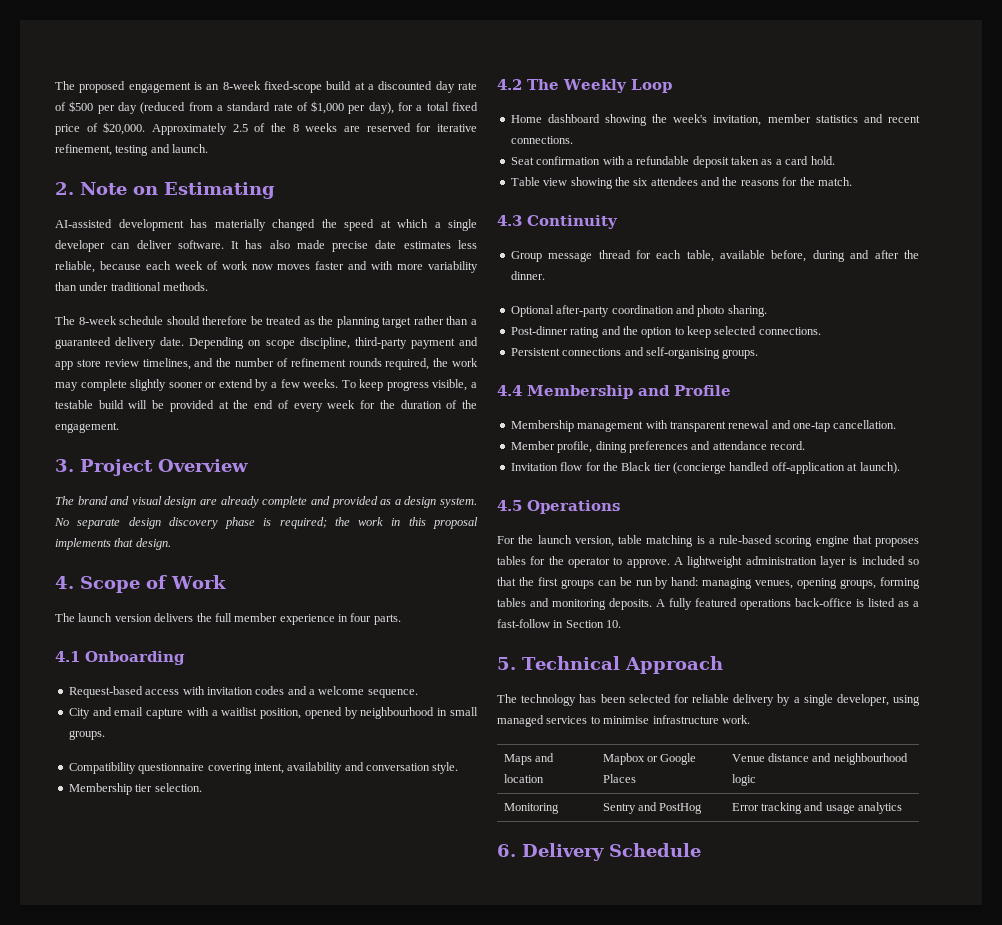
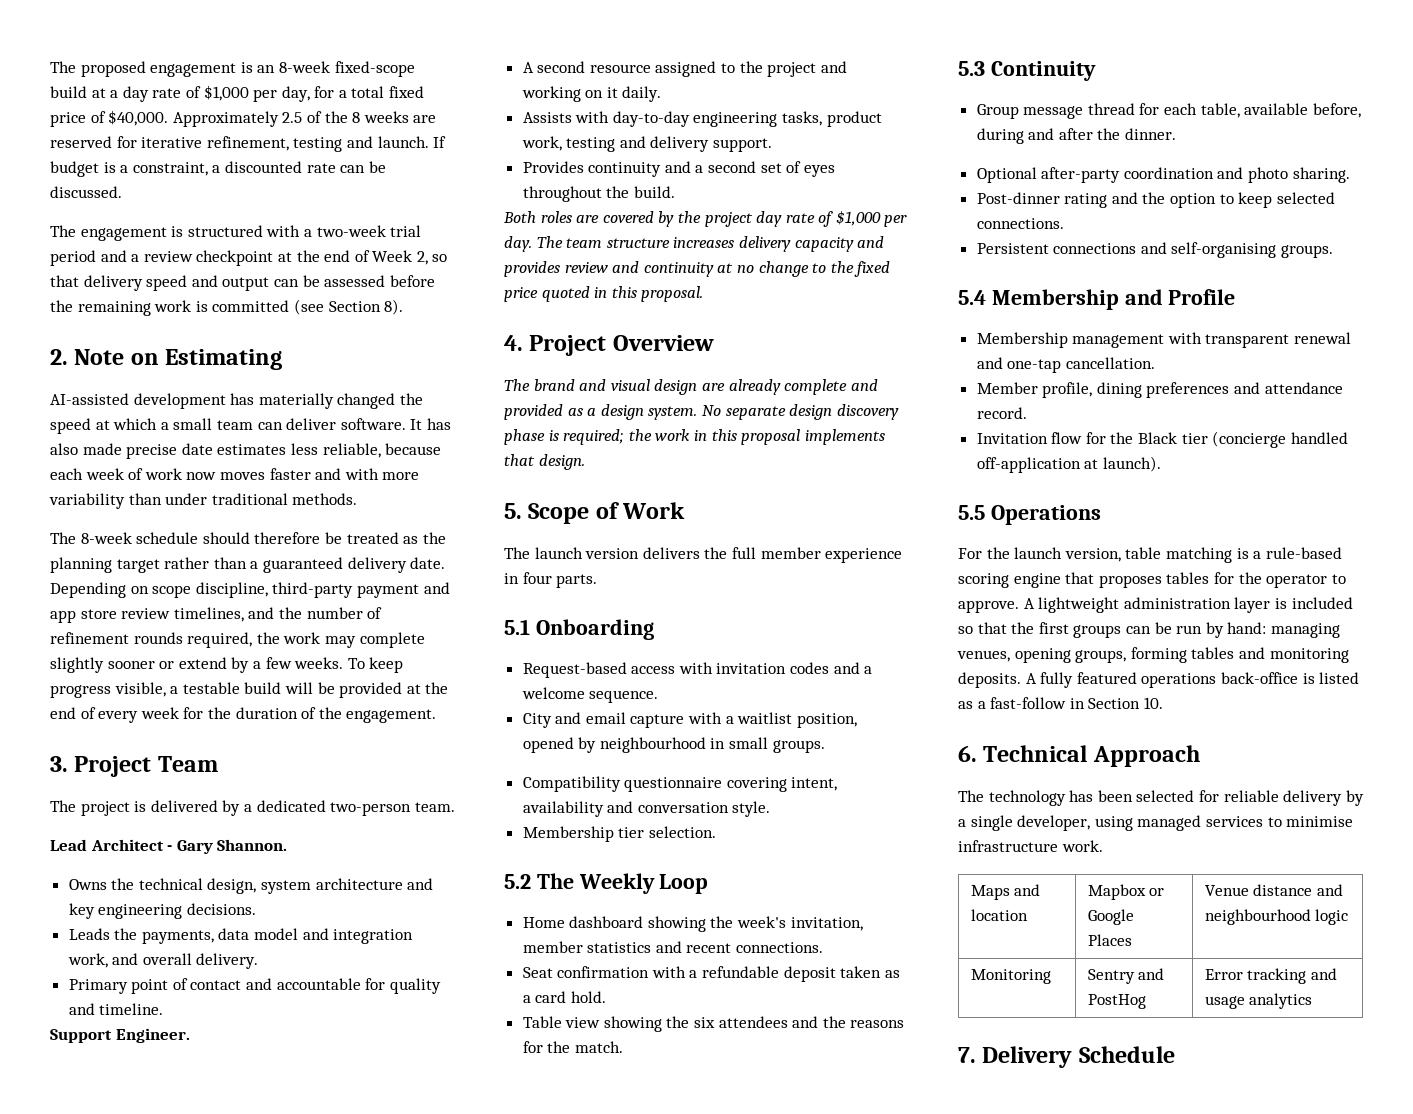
[378,81,477,93] [55,101,394,114] discounted day rate of $500 per day (reduced from a standard rate of $1,000 per day), -> [122,85,310,102] day rate of $1,000 per day,
[103,122,146,135] $20,000. -> [108,110,169,126] $40,000.
(209, 148) none -> [433,136,447,148] [50,161,386,177] [50,186,122,198] [50,225,422,241] [50,250,448,266] [50,275,435,291] [50,299,404,316] If budget is a constraint, a discounted rate can be discussed. // The engagement is structured with a two-week trial period and a review checkpoint at the end of Week 2, so that delivery speed and output can be assessed before the remaining work is committed (see Section 8).
[448,219,477,231] [55,240,105,252] single developer -> [173,418,253,430] small team
(153, 467) none -> [157,756,218,772] [50,800,455,816] [50,839,288,854] [68,878,434,894] [68,903,256,919] [68,928,414,944] [67,953,259,969] [68,978,441,994] [68,1003,164,1015] [50,1028,190,1043] [522,61,847,77] [521,86,662,102] [522,111,882,127] [521,136,773,152] [522,161,835,177] [522,186,675,202] [503,210,908,227] [504,236,885,252] [504,261,891,277] [504,286,704,302] [504,335,607,356] Team // The project is delivered by a dedicated two-person team. // Lead Architect - Gary Shannon. // Owns the technical design, system architecture and key engineering decisions. // Leads the payments, data model and integration work, and overall delivery. // Primary point of contact and accountable for quality and timeline. // Support Engineer. // A second resource assigned to the project and working on it daily. // Assists with day-to-day engineering tasks, product work, testing and delivery support. // Provides continuity and a second set of eyes throughout the build. // Both roles are covered by the project day rate of $1,000 per day. The team structure increases delivery capacity and provides review and continuity at no change to the fixed price quoted in this proposal. // 4. Project
[55,576,74,589] 4. -> [504,503,522,519] 5.
[55,651,80,662] 4.1 -> [504,619,530,635] 5.1
[497,79,522,90] 4.2 -> [504,874,531,889] 5.2
[497,215,522,226] 4.3 -> [958,61,985,76] 5.3
[497,385,522,396] 4.4 -> [958,290,986,305] 5.4
[497,500,522,511] 4.5 -> [958,505,985,520] 5.5
[497,657,516,670] 5. -> [958,745,977,762] 6.
[497,844,516,857] 6. -> [958,1047,976,1063] 7.

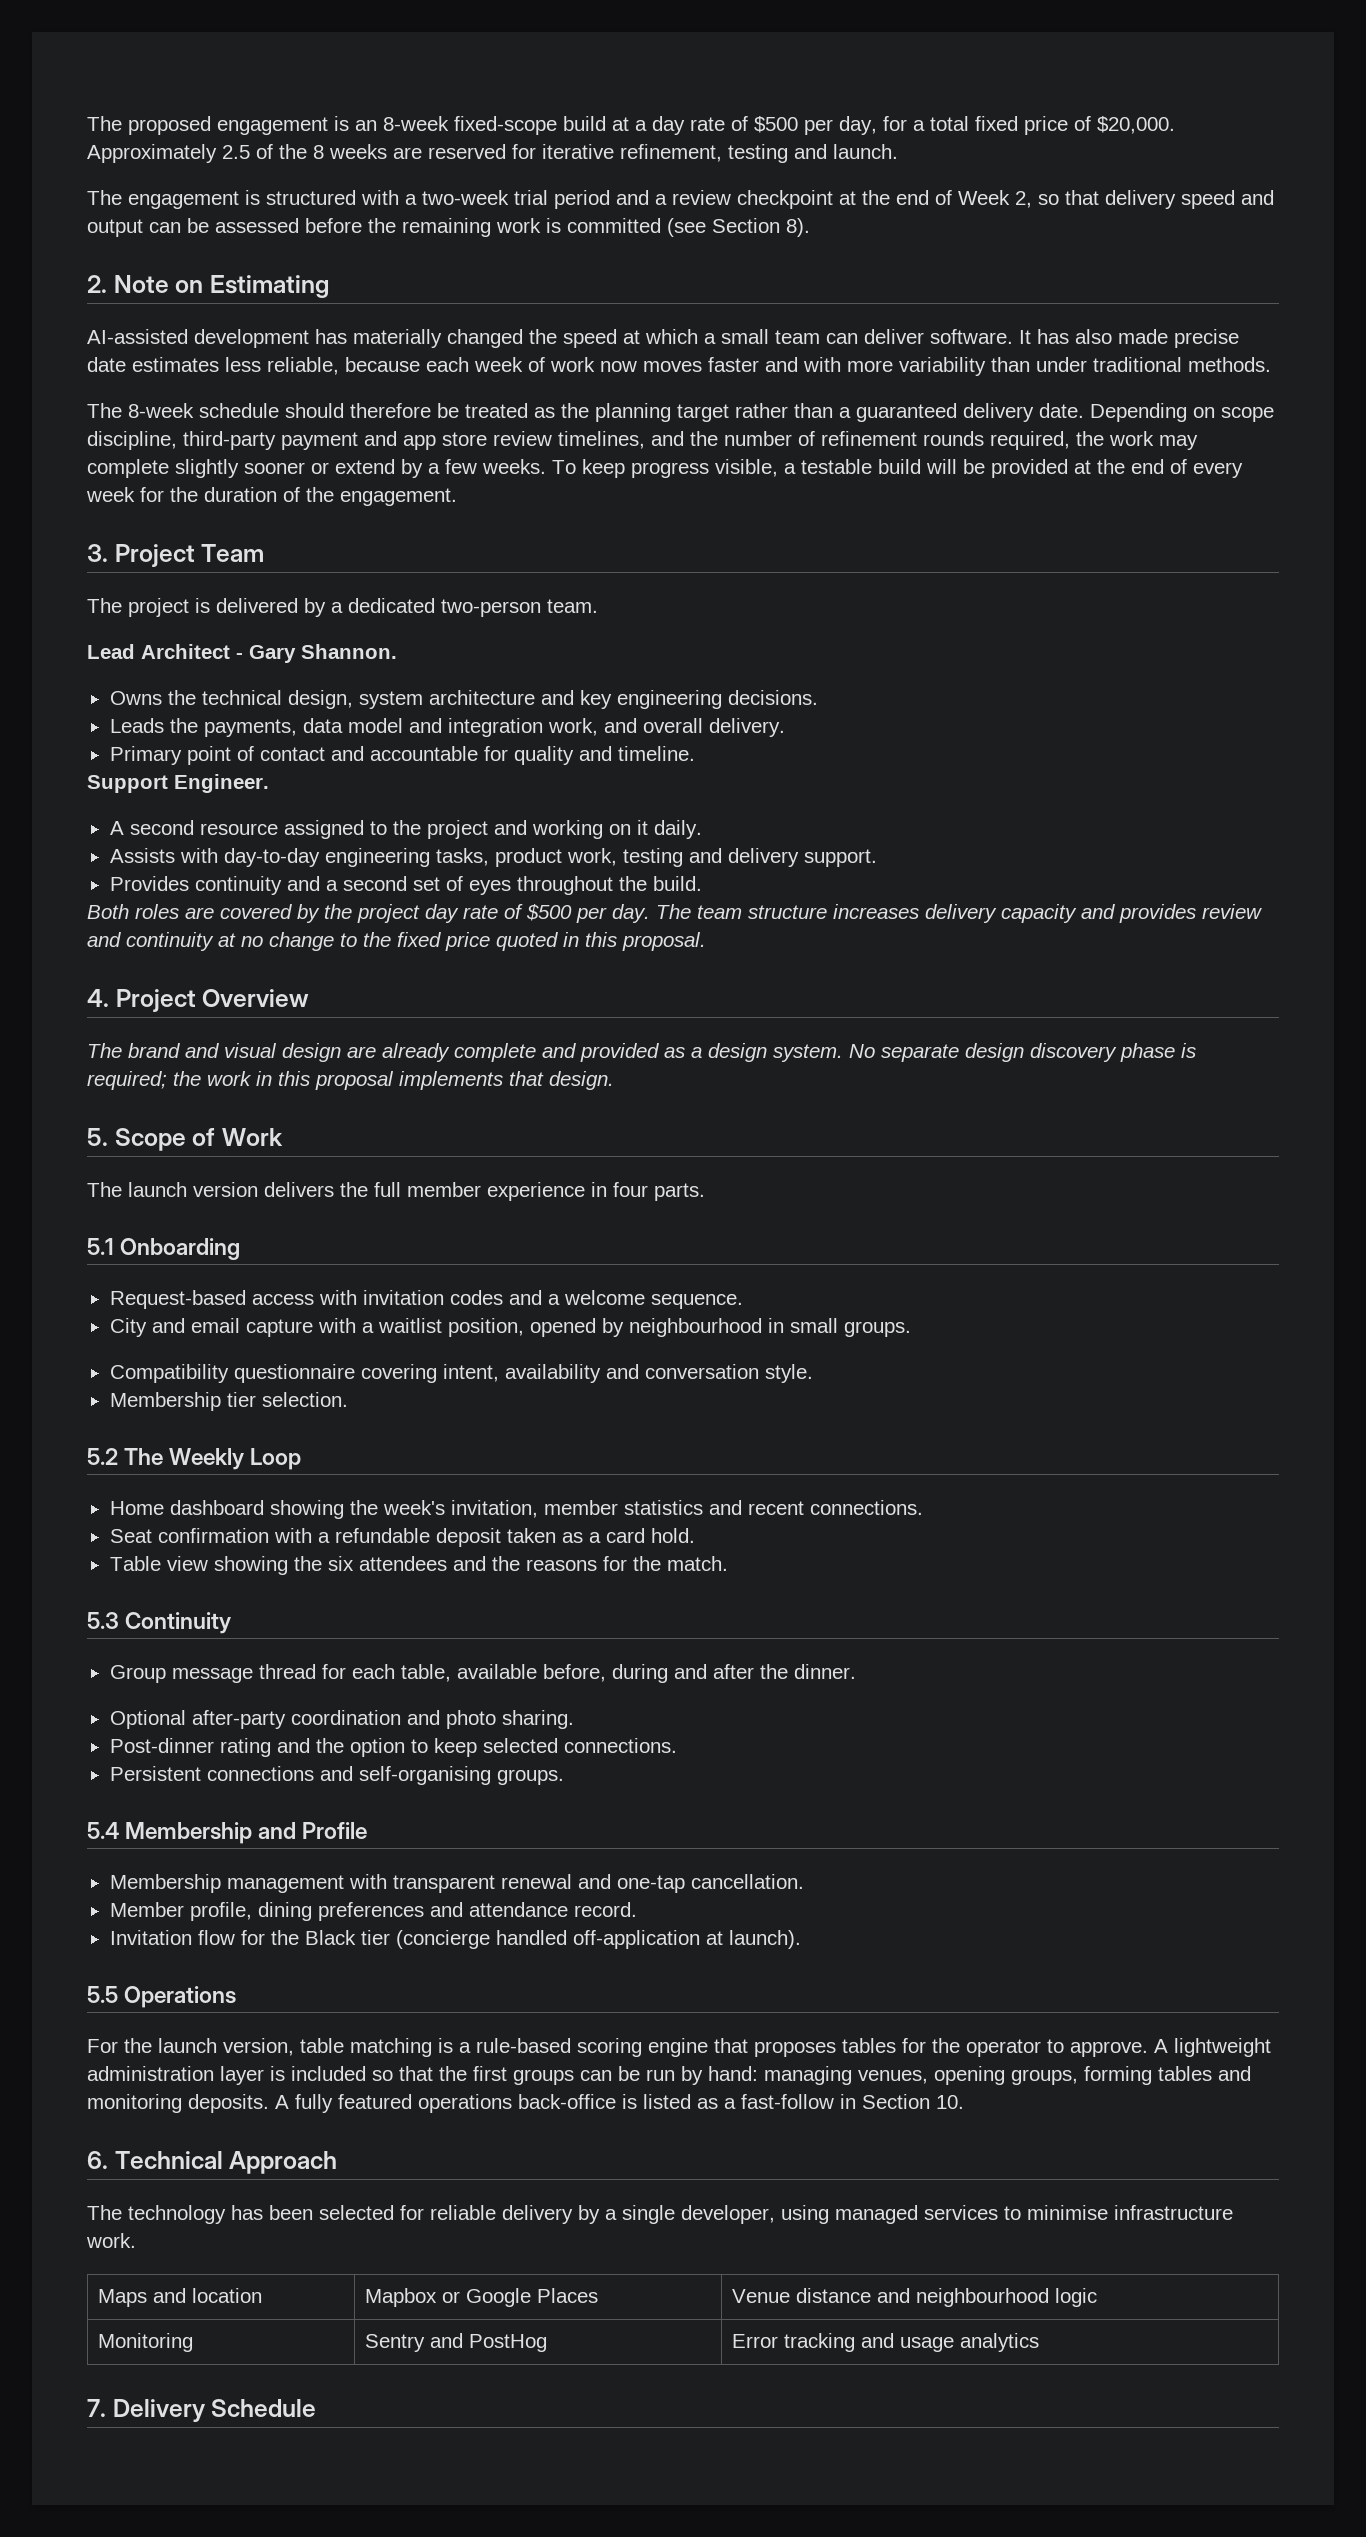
[203,85,249,101] $1,000 -> [754,116,798,133] $500
[108,110,169,126] $40,000. -> [1097,116,1175,134] $20,000.
[433,136,447,148] [50,161,386,177] [50,186,122,198] If budget is a constraint, a discounted rate can be discussed. -> (898, 151) none
[835,210,881,226] $1,000 -> [526,904,572,921] $500

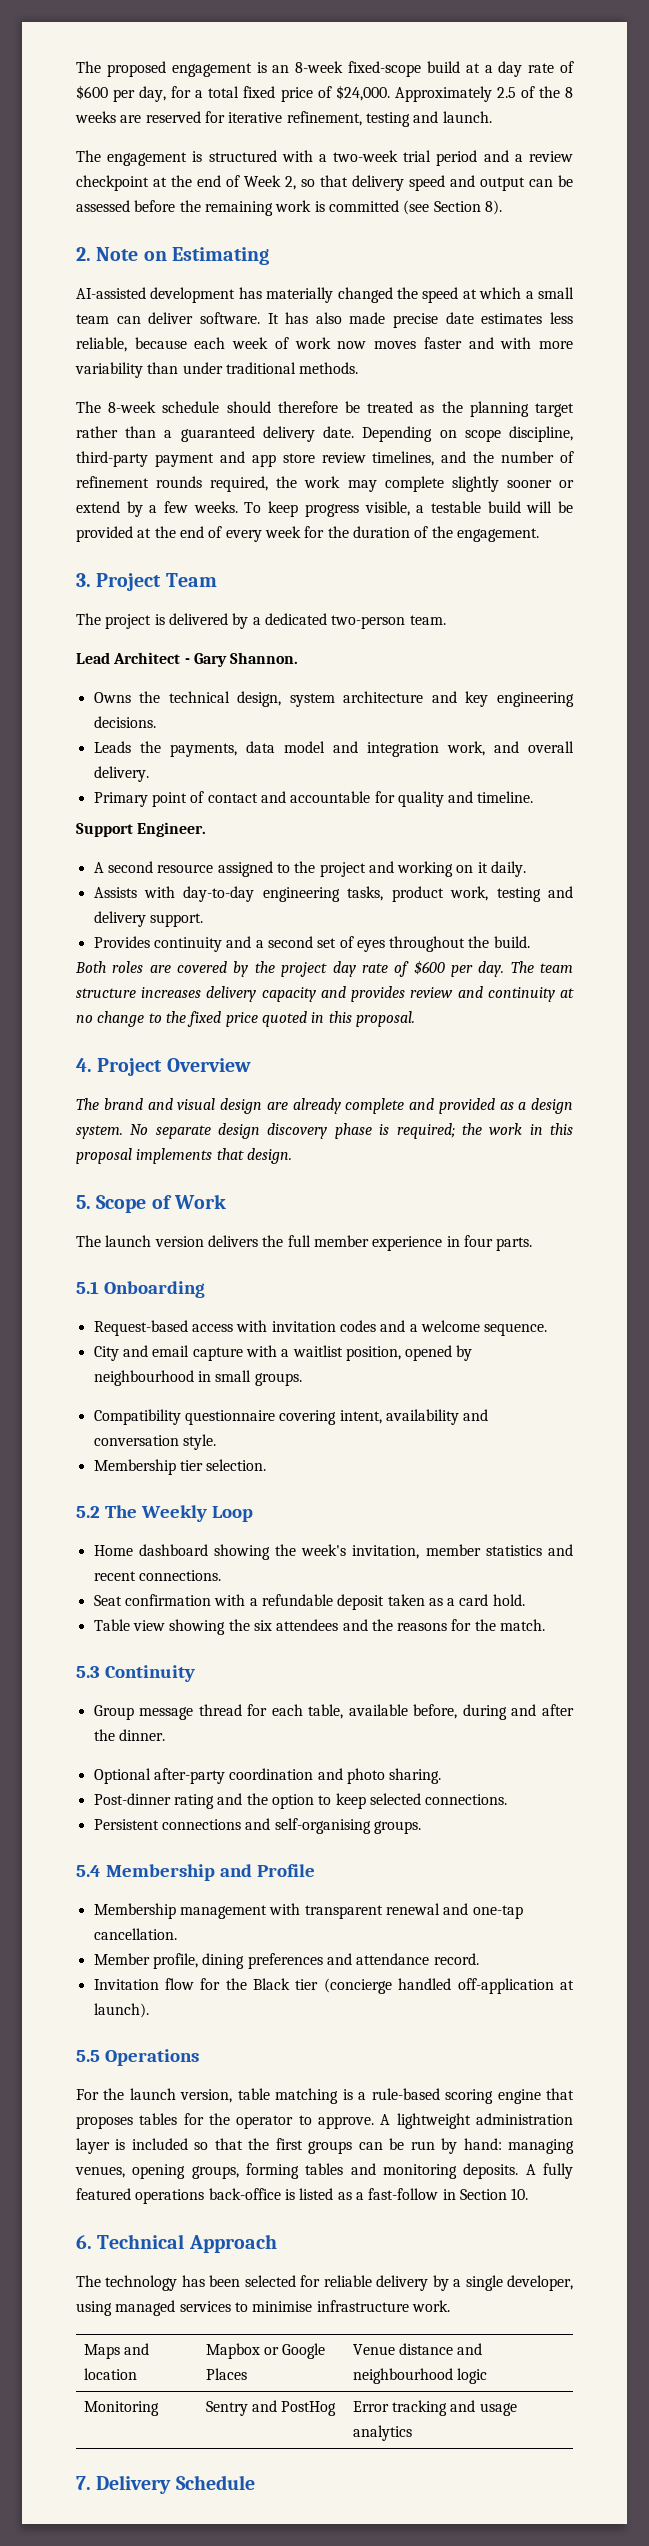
[754,116,798,133] $500 -> [76,85,108,100] $600
[1097,116,1175,134] $20,000. -> [335,85,390,101] $24,000.
[526,904,572,921] $500 -> [413,960,445,975] $600

